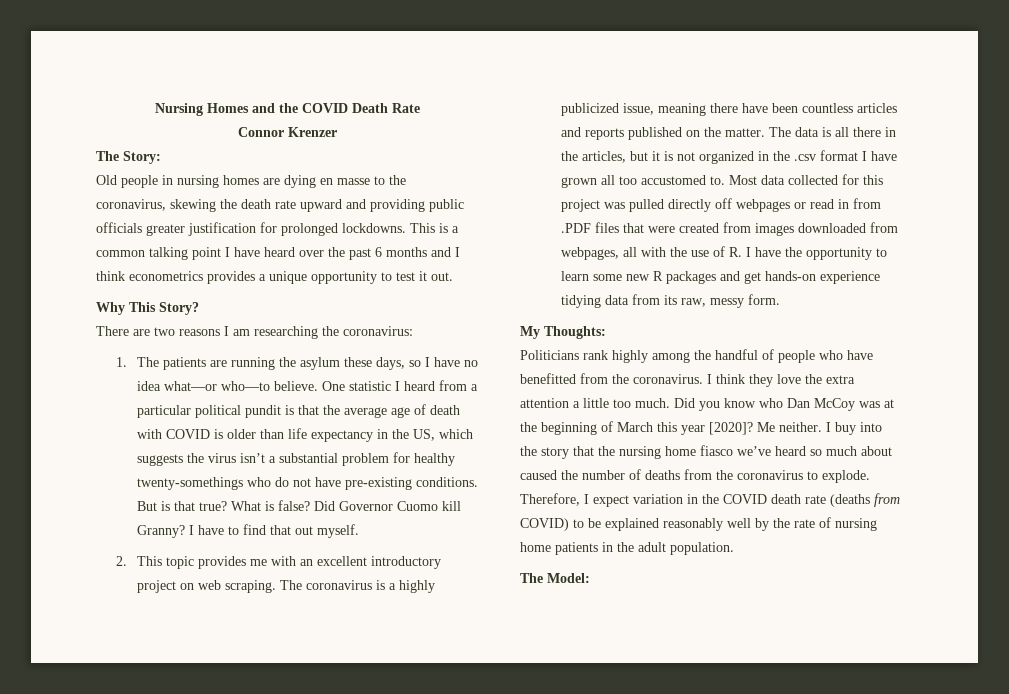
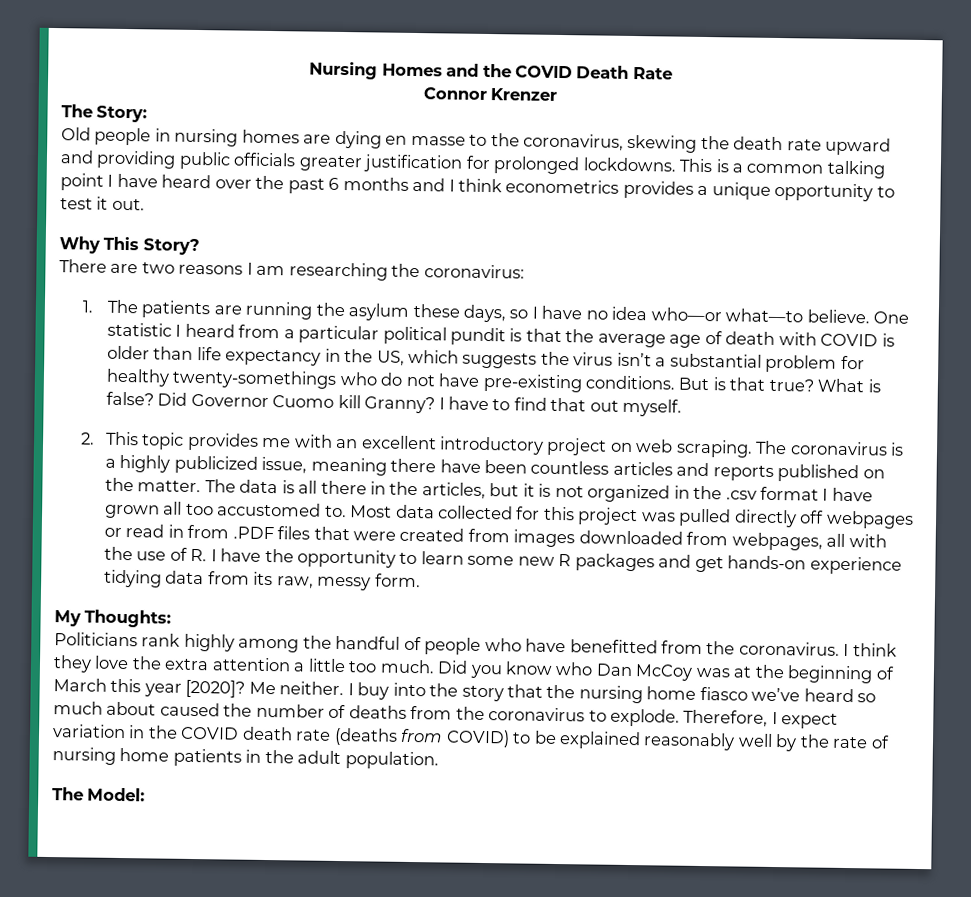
[163,381,270,391] what—or who—to -> [650,307,804,323] who—or what—to

